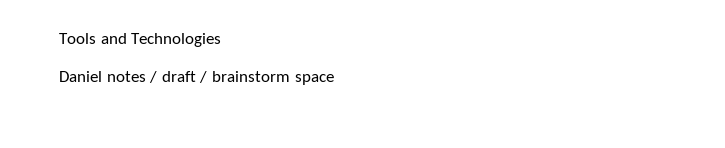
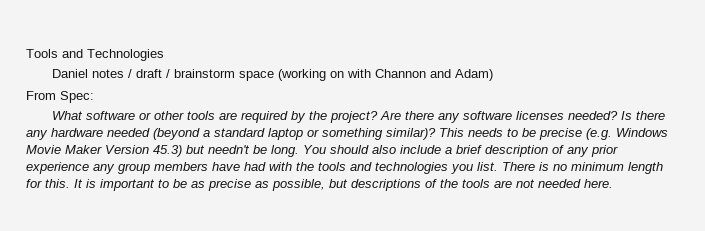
(334, 79) none -> [277,69,493,81] [26,91,94,103] [51,111,665,123] [26,128,668,140] [26,145,618,157] [26,162,663,174] [26,179,613,191] (working on with Channon and Adam) // From Spec: // What software or other tools are required by the project? Are there any software licenses needed? Is there any hardware needed (beyond a standard laptop or something similar)? This needs to be precise (e.g. Windows Movie Maker Version 45.3) but needn't be long. You should also include a brief description of any prior experience any group members have had with the tools and technologies you list. There is no minimum length for this. It is important to be as precise as possible, but descriptions of the tools are not needed here.

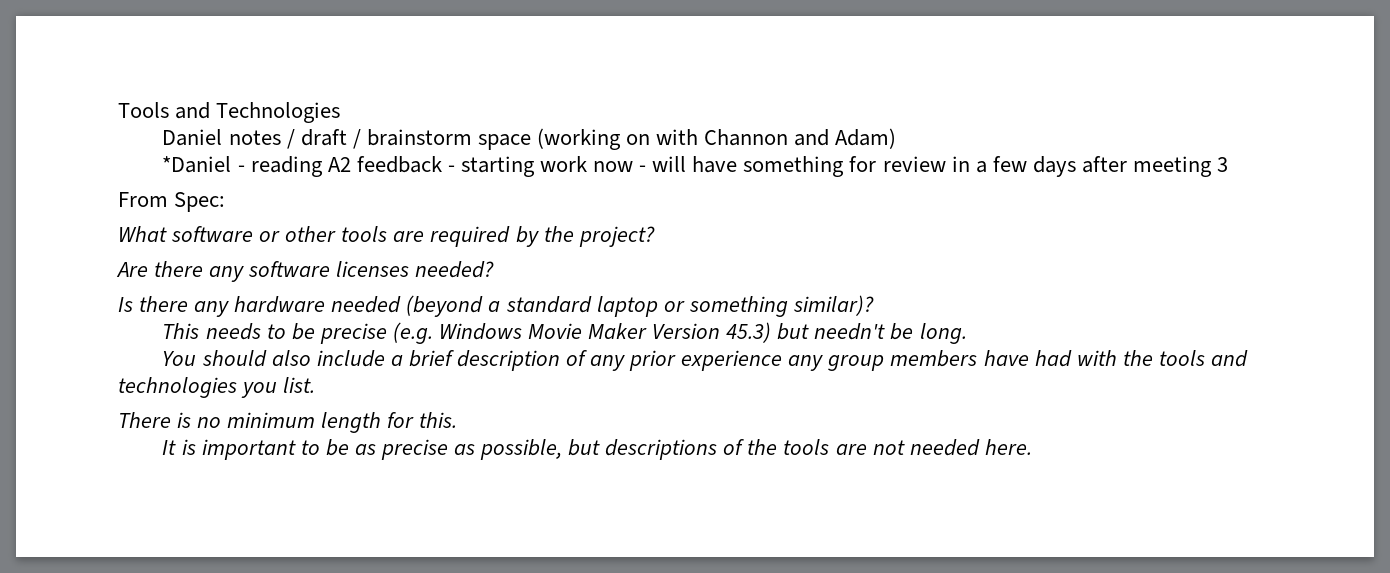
(493, 75) none -> [162,156,1229,177] // *Daniel - reading A2 feedback - starting work now - will have something for review in a few days after meeting 3
(378, 117) none -> (655, 236) //
(618, 115) none -> (495, 269) //
(436, 134) none -> (874, 305) //
(299, 151) none -> (967, 333) //
(498, 166) none -> (316, 385) //
(70, 183) none -> (458, 420) //

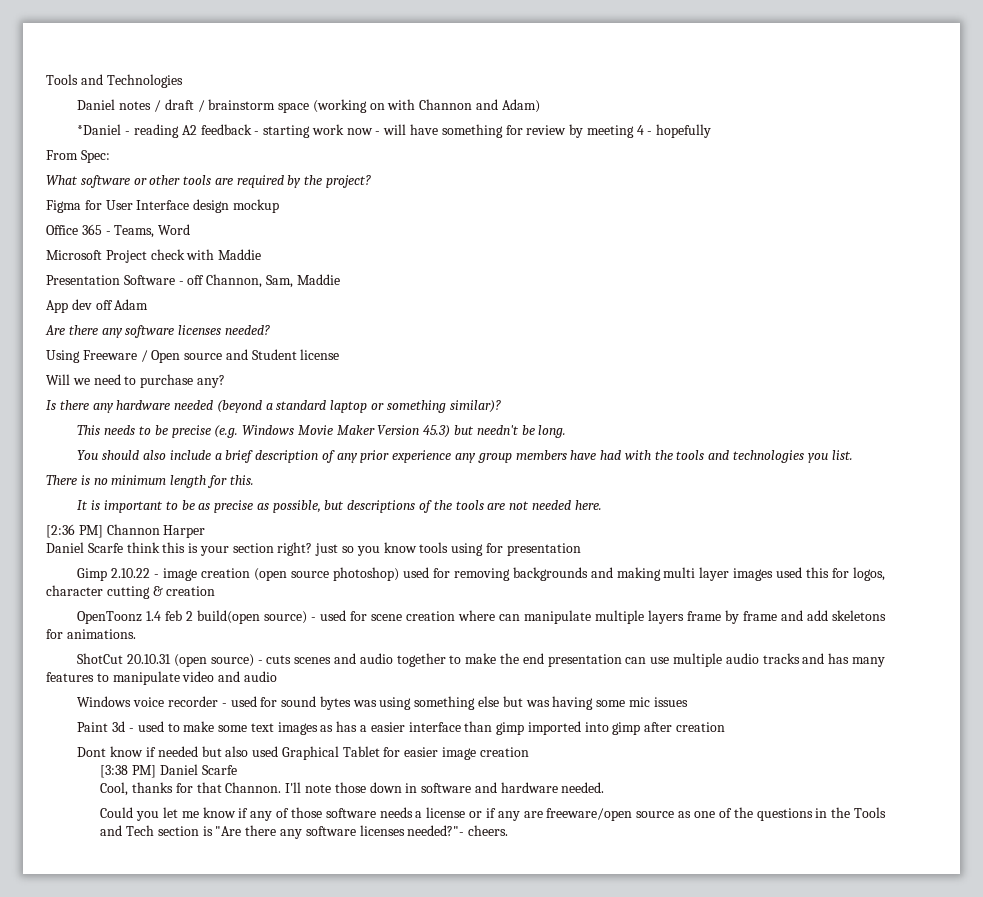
[951,156,1229,177] in a few days after meeting 3 -> [569,124,712,138] by meeting 4 - hopefully
(655, 236) none -> [46,199,279,213] [46,224,191,238] [46,249,262,263] [46,274,340,288] [46,299,149,313] // Figma for User Interface design mockup // Office 365 - Teams, Word // Microsoft Project check with Maddie // Presentation Software - off Channon, Sam, Maddie // App dev off Adam
(495, 269) none -> [46,349,340,363] [46,374,225,388] // Using Freeware / Open source and Student license // Will we need to purchase any?
(1032, 447) none -> [46,524,206,538] [46,542,581,556] [77,567,886,581] [46,585,216,599] [77,610,887,624] [46,629,136,639] [77,653,886,667] [46,671,277,685] [77,696,688,710] [77,721,726,735] [77,746,529,760] [100,764,237,778] [100,782,605,796] [100,807,886,821] [100,825,509,839] // [2:36 PM] Channon Harper // Daniel Scarfe think this is your section right? just so you know tools using for presentation // Gimp 2.10.22 - image creation (open source photoshop) used for removing backgrounds and making multi layer images used this for logos, character cutting & creation // OpenToonz 1.4 feb 2 build(open source) - used for scene creation where can manipulate multiple layers frame by frame and add skeletons for animations. // ShotCut 20.10.31 (open source) - cuts scenes and audio together to make the end presentation can use multiple audio tracks and has many features to manipulate video and audio // Windows voice recorder - used for sound bytes was using something else but was having some mic issues // Paint 3d - used to make some text images as has a easier interface than gimp imported into gimp after creation // Dont know if needed but also used Graphical Tablet for easier image creation // [3:38 PM] Daniel Scarfe // Cool, thanks for that Channon. I'll note those down in software and hardware needed. // Could you let me know if any of those software needs a license or if any are freeware/open source as one of the questions in the Tools and Tech section is "Are there any software licenses needed?"- cheers.

